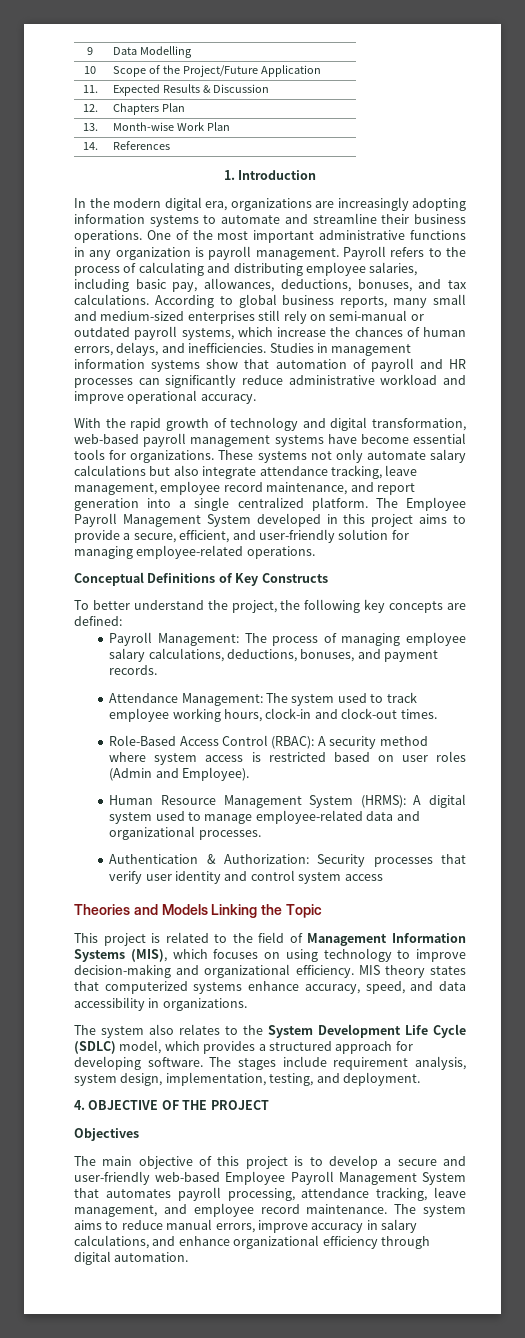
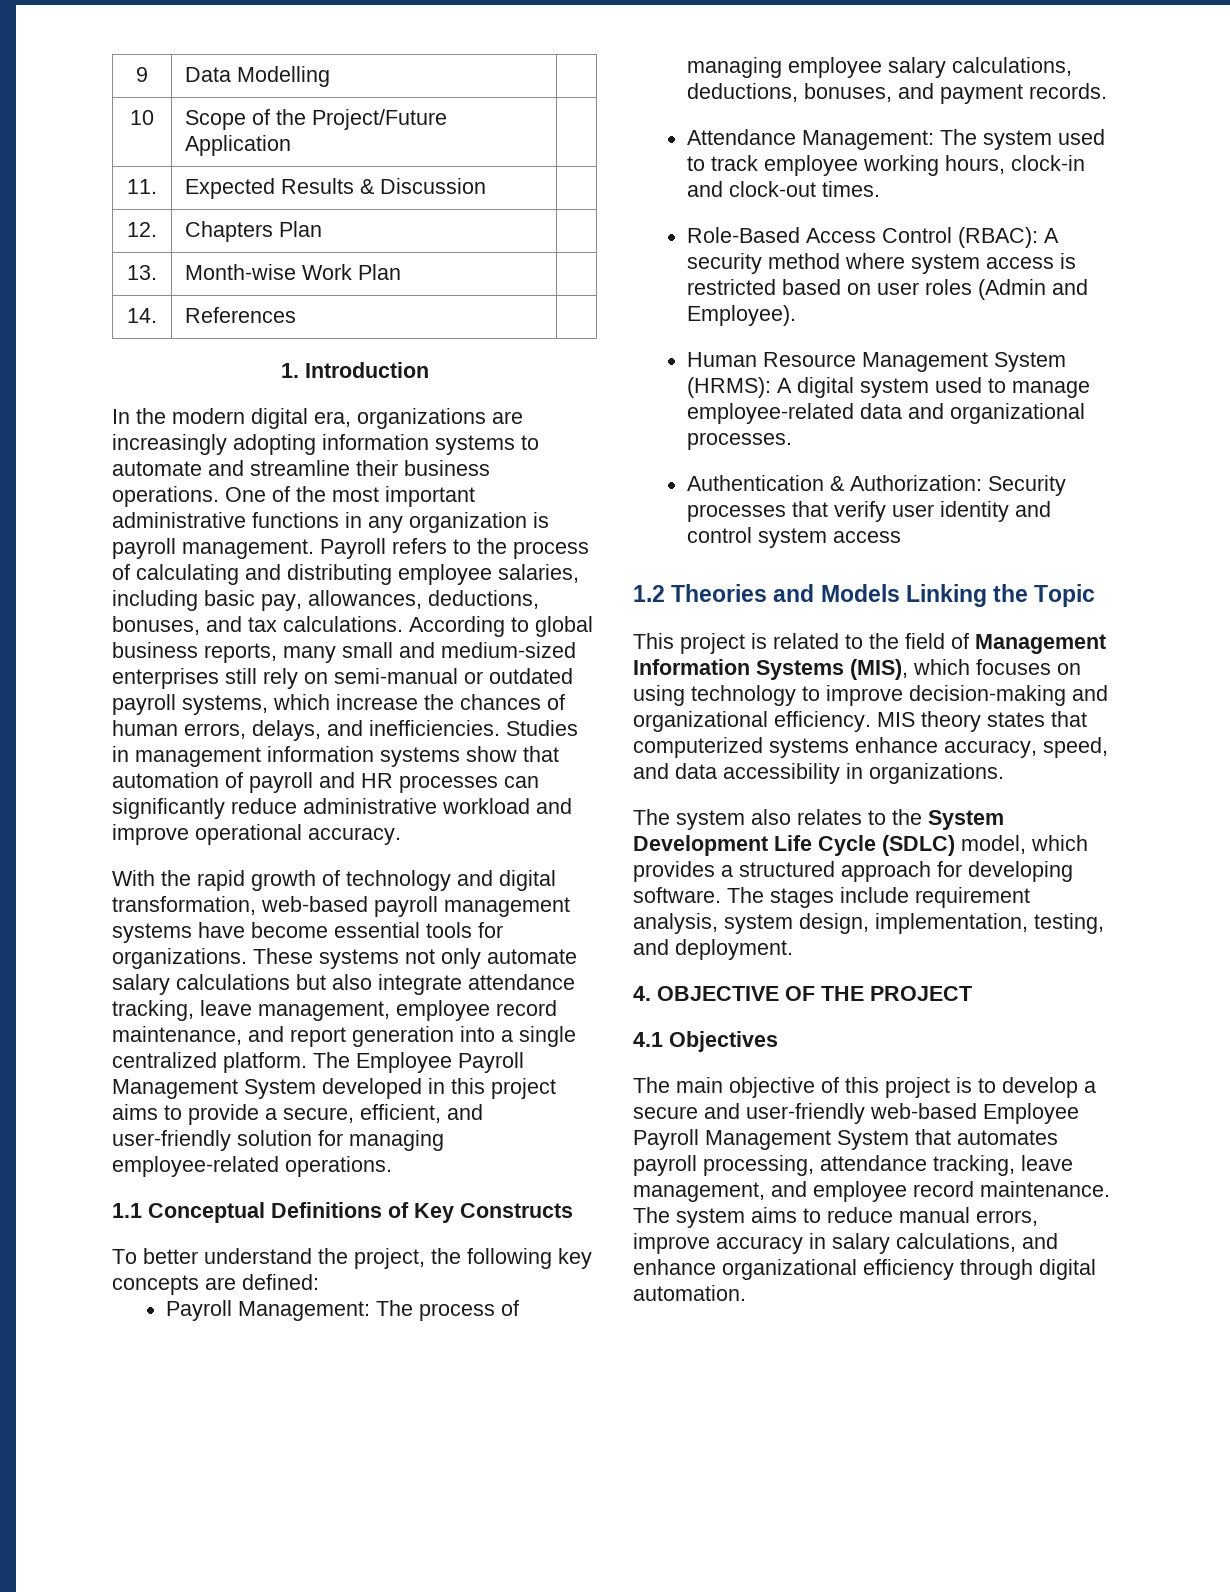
(315, 552) none -> [112,1203,142,1218] 1.1
(383, 877) none -> [633,585,665,602] 1.2
(269, 1105) none -> [633,1032,663,1047] 4.1

